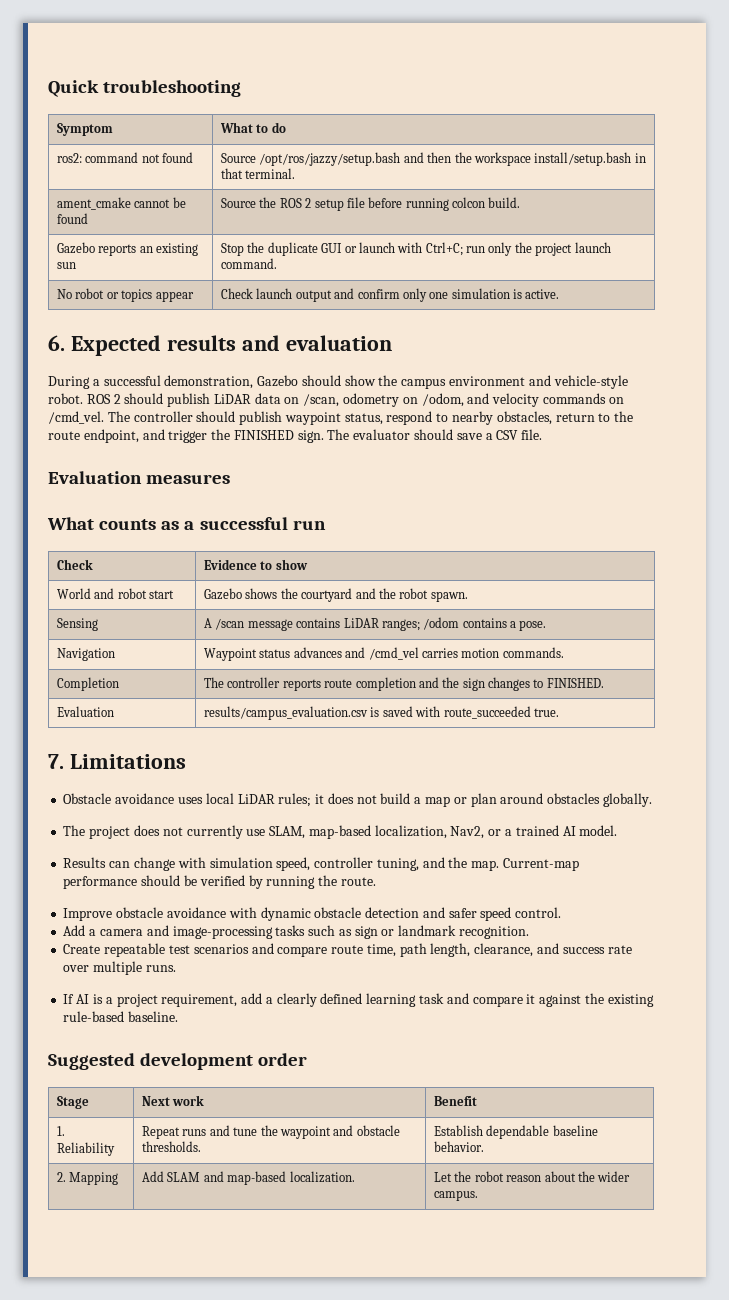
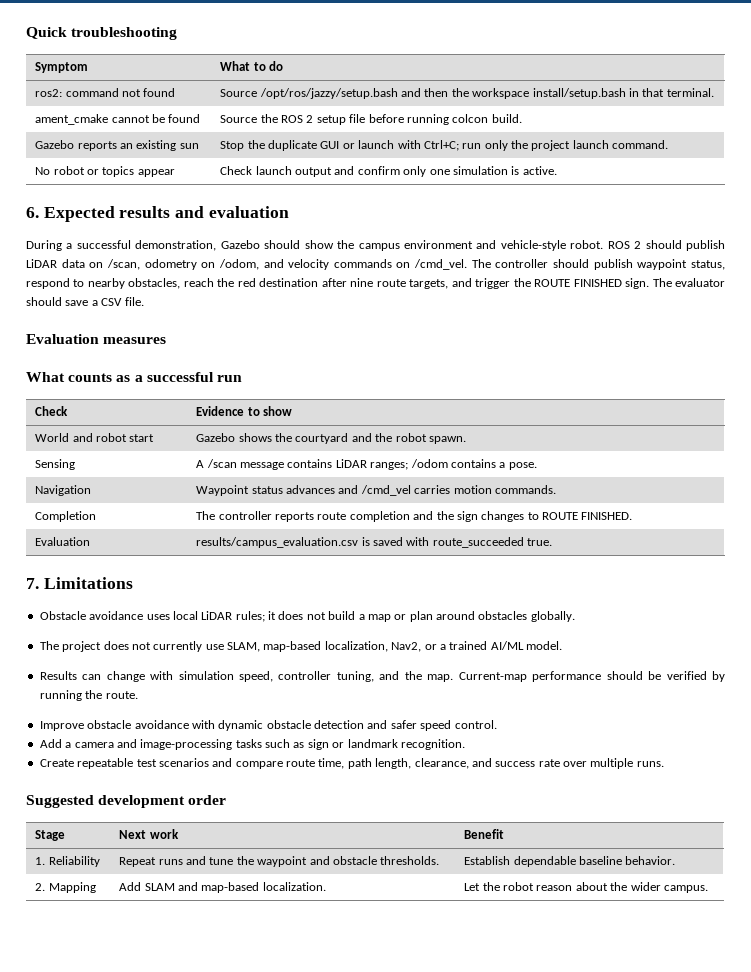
[555,411,634,422] [48,429,139,443] return to the route endpoint, -> [183,278,449,289] reach the red destination after nine route targets,
(231, 434) none -> [534,279,571,287] ROUTE
(544, 683) none -> [542,512,579,520] ROUTE
[562,826,576,836] AI -> [490,641,524,650] AI/ML
[63,993,654,1007] [63,1011,179,1022] // If AI is a project requirement, add a clearly defined learning task and compare it against the existing rule-based baseline. -> (664, 764) none

